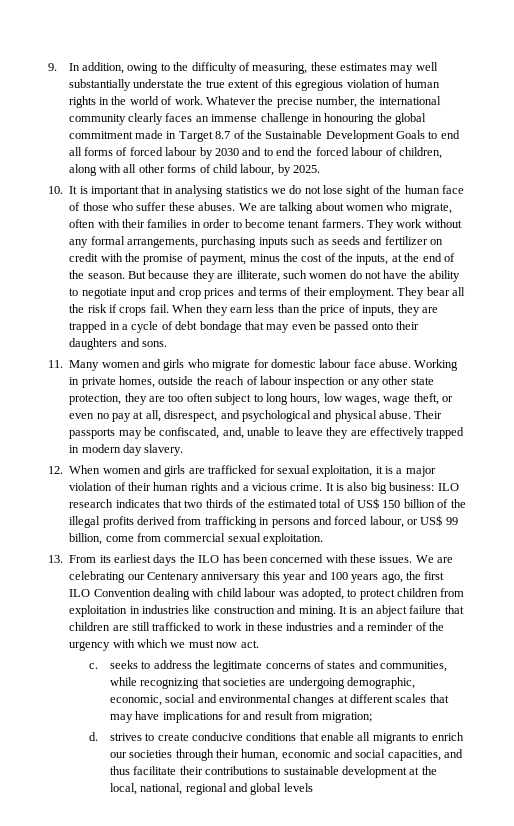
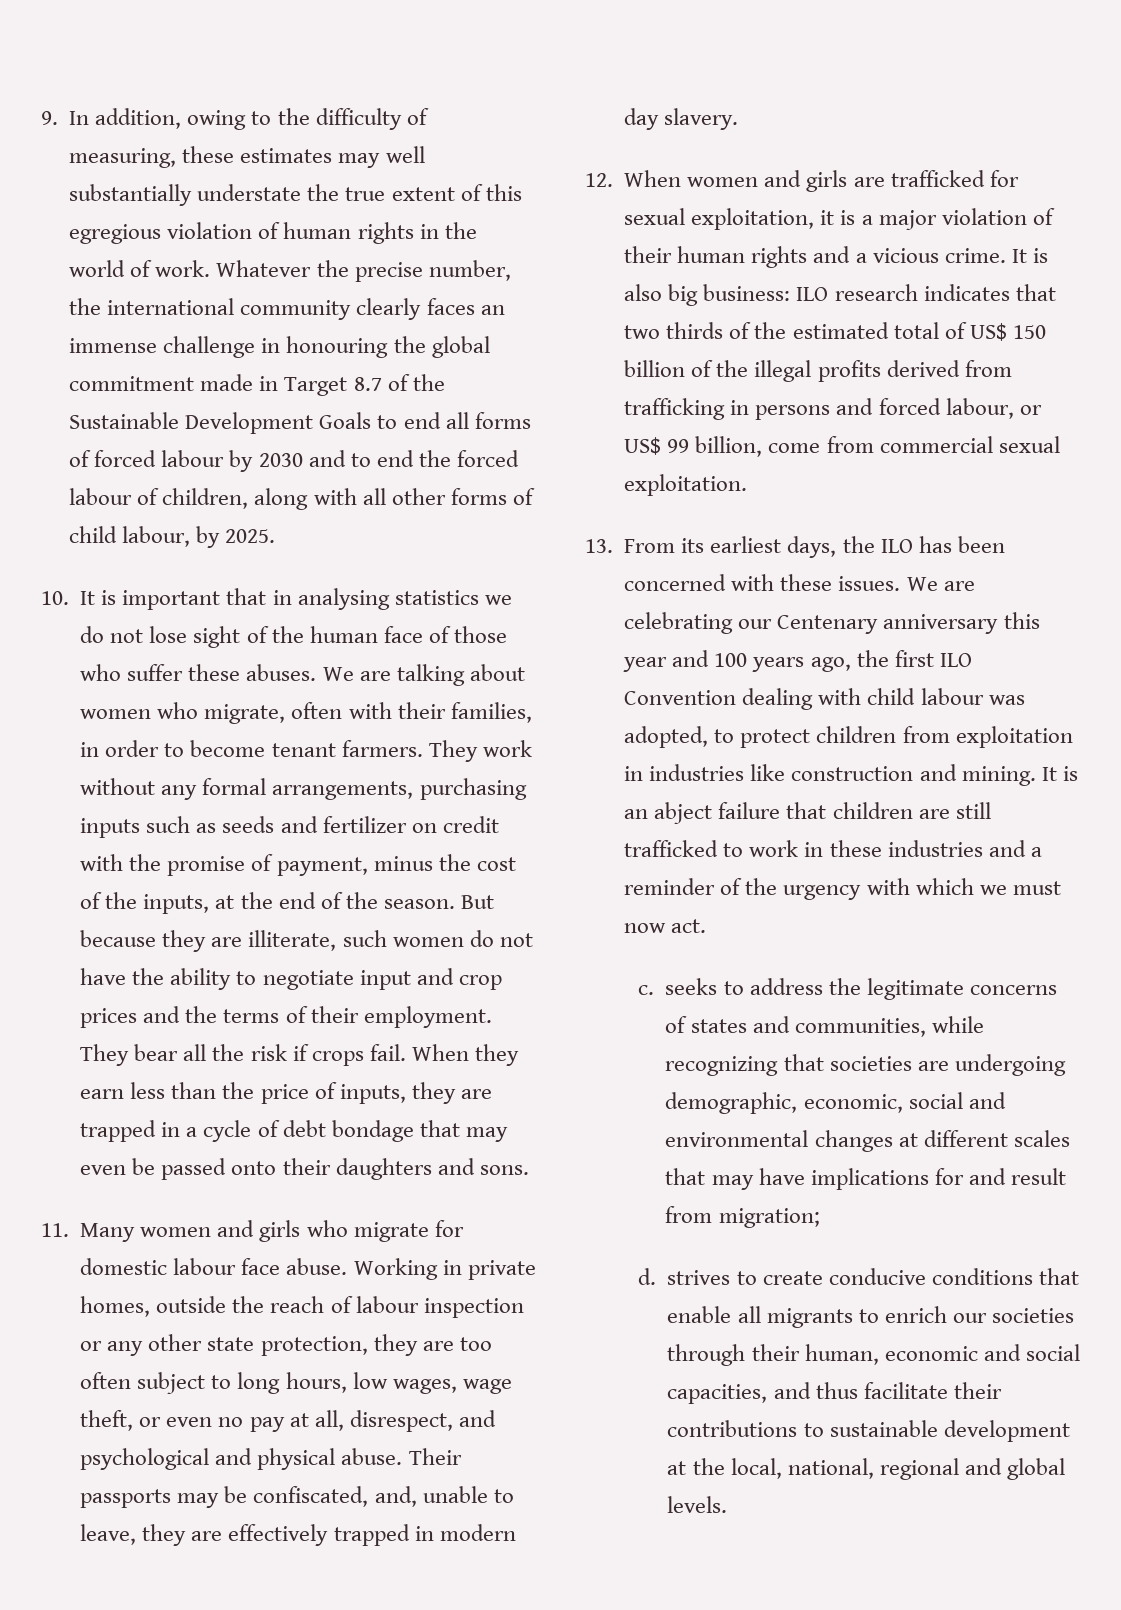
[147,219,188,228] families -> [450,702,532,723] families,
(257, 291) none -> [185,1006,218,1023] the
[295,427,323,436] leave -> [80,1524,137,1545] leave,
[153,554,177,566] days -> [787,536,837,558] days,
[283,783,313,792] levels -> [667,1496,728,1513] levels.

